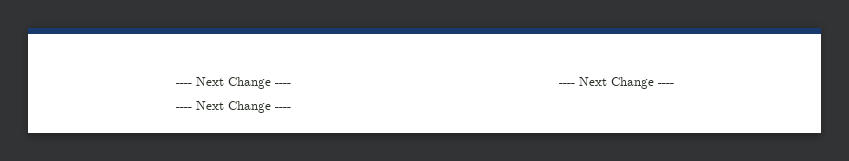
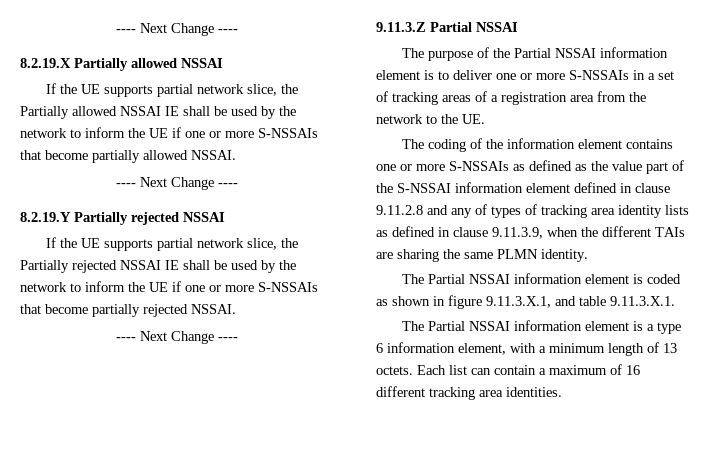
[175,77,291,89] [175,101,291,113] [558,77,674,89] ---- Next Change ---- // ---- Next Change ---- // ---- Next Change ---- -> [115,23,238,36] [20,58,223,71] [45,83,298,97] [20,106,296,119] [20,127,318,138] [20,150,236,163] [115,177,238,190] [20,212,225,225] [45,237,298,251] [20,260,296,273] [20,281,318,292] [20,304,236,317] [115,331,238,344] [376,22,518,32] [401,47,668,61] [376,70,674,80] [376,91,646,105] [376,114,485,124] [401,138,673,152] [376,160,684,174] [376,182,670,193] [376,204,689,218] [376,226,685,239] [376,249,588,262] [401,273,681,284] [376,295,675,309] [401,320,681,334] [376,342,677,356] [376,364,640,375] [376,386,562,400] ---- Next Change ---- // 8.2.19.X Partially allowed NSSAI // If the UE supports partial network slice, the Partially allowed NSSAI IE shall be used by the network to inform the UE if one or more S-NSSAIs that become partially allowed NSSAI. // ---- Next Change ---- // 8.2.19.Y Partially rejected NSSAI // If the UE supports partial network slice, the Partially rejected NSSAI IE shall be used by the network to inform the UE if one or more S-NSSAIs that become partially rejected NSSAI. // ---- Next Change ---- // 9.11.3.Z Partial NSSAI // The purpose of the Partial NSSAI information element is to deliver one or more S-NSSAIs in a set of tracking areas of a registration area from the network to the UE. // The coding of the information element contains one or more S-NSSAIs as defined as the value part of the S-NSSAI information element defined in clause 9.11.2.8 and any of types of tracking area identity lists as defined in clause 9.11.3.9, when the different TAIs are sharing the same PLMN identity. // The Partial NSSAI information element is coded as shown in figure 9.11.3.X.1, and table 9.11.3.X.1. // The Partial NSSAI information element is a type 6 information element, with a minimum length of 13 octets. Each list can contain a maximum of 16 different tracking area identities.

